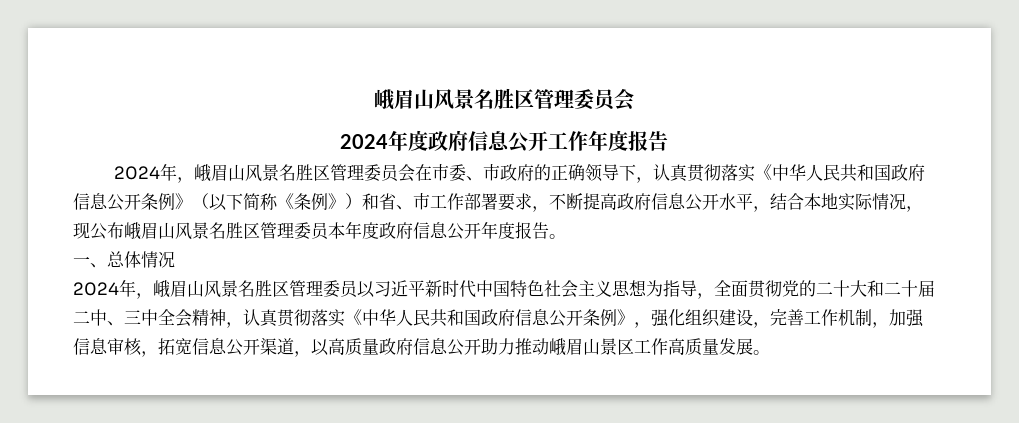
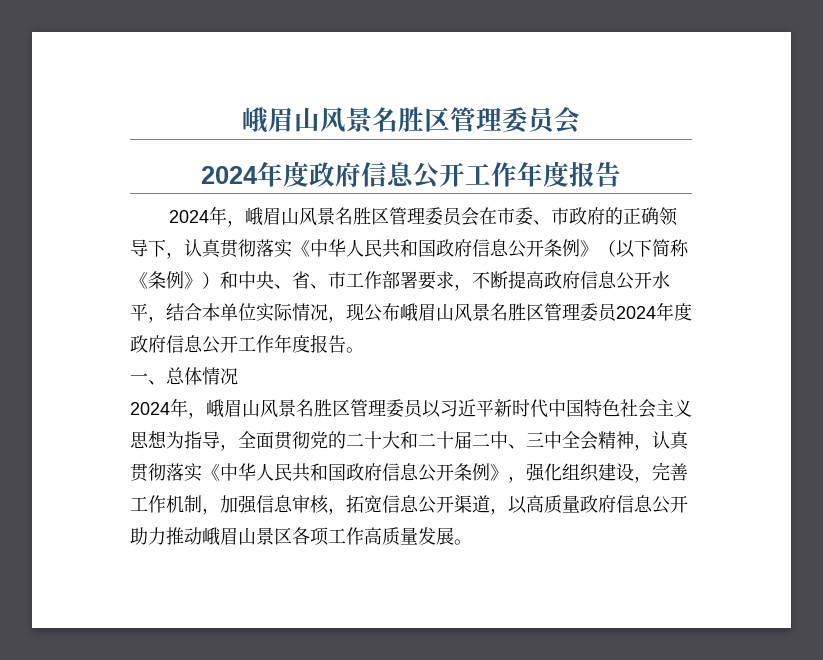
(379, 201) none -> [238,271,292,289] 中央、
[821,193,838,210] 地 -> [220,303,256,321] 单位
[328,221,481,240] 本年度政府信息公开 -> [616,302,692,321] [130,335,274,354] 2024年度政府信息公开工作
(634, 346) none -> [292,527,329,546] 各项

